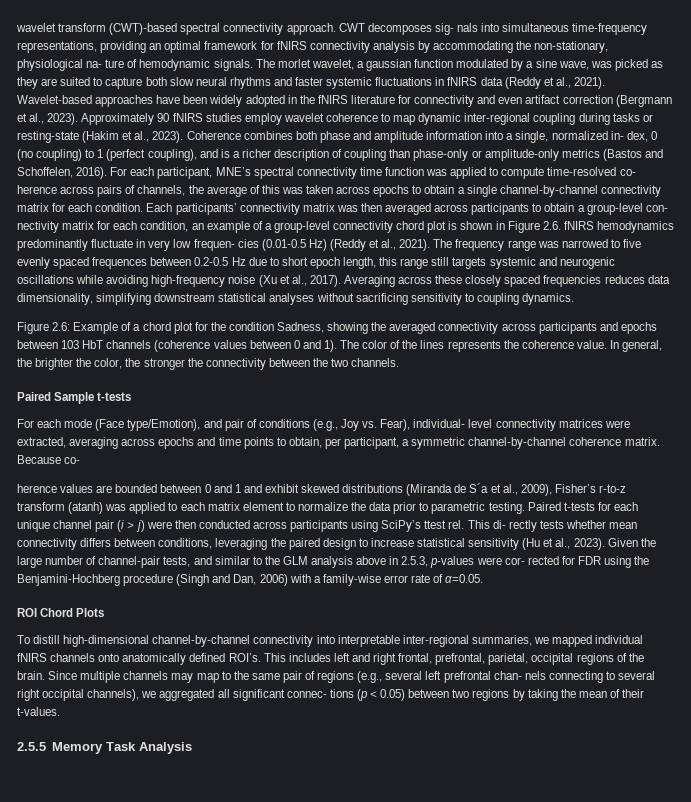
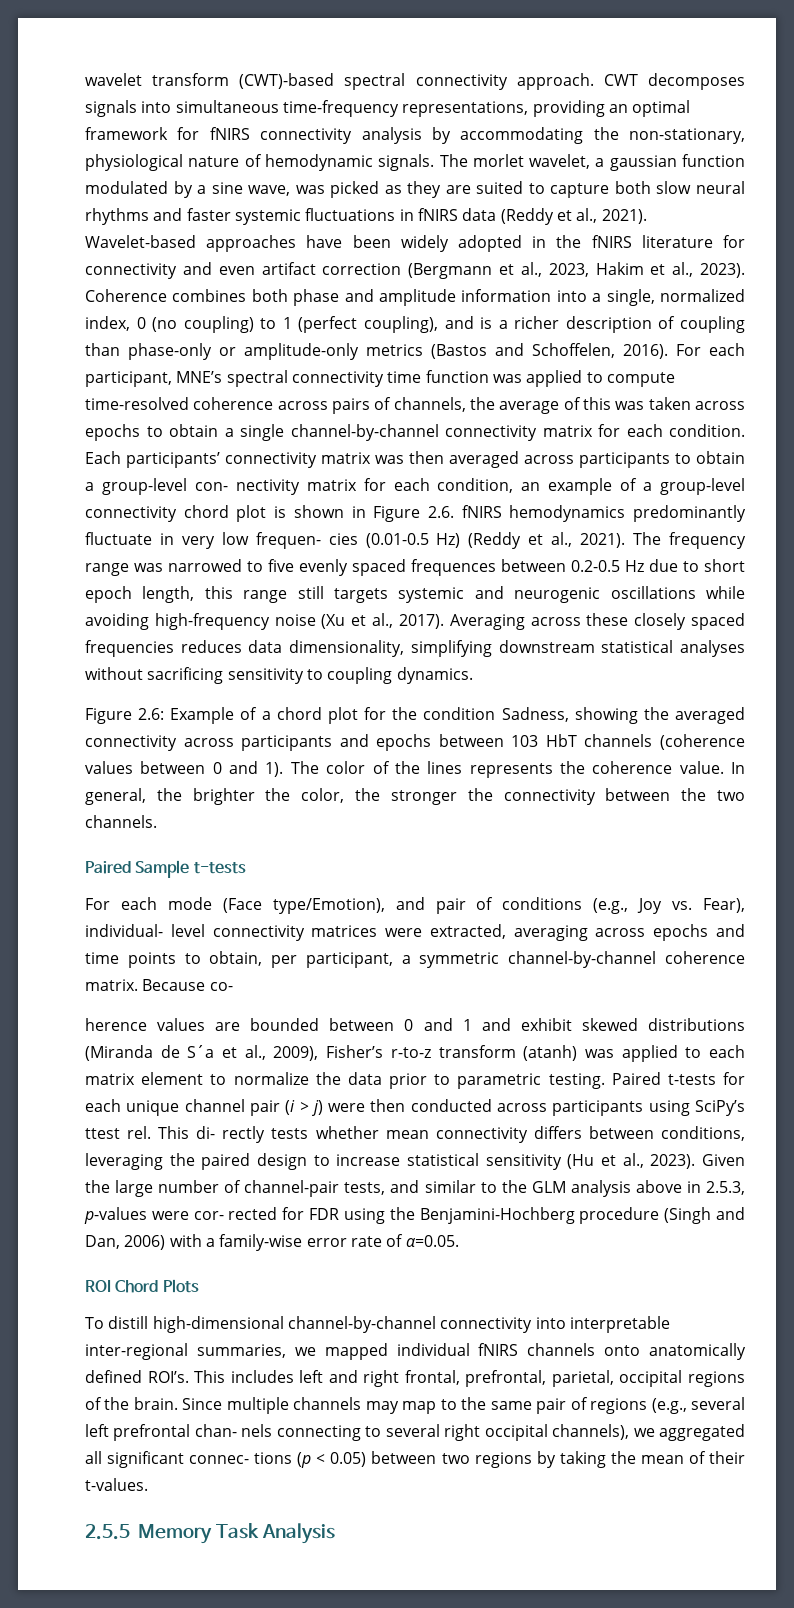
[434,23,478,35] sig- nals -> [85,100,137,117] signals
[86,59,125,68] na- ture -> [188,156,240,167] nature
[47,113,653,125] [17,131,120,143] 2023). Approximately 90 fNIRS studies employ wavelet coherence to map dynamic inter-regional coupling during tasks or resting-state (Hakim -> [548,262,644,277] 2023, Hakim
[610,131,648,142] in- dex, -> [85,316,130,331] index,
[619,169,636,176] [17,185,57,194] co- herence -> [193,397,274,410] coherence

